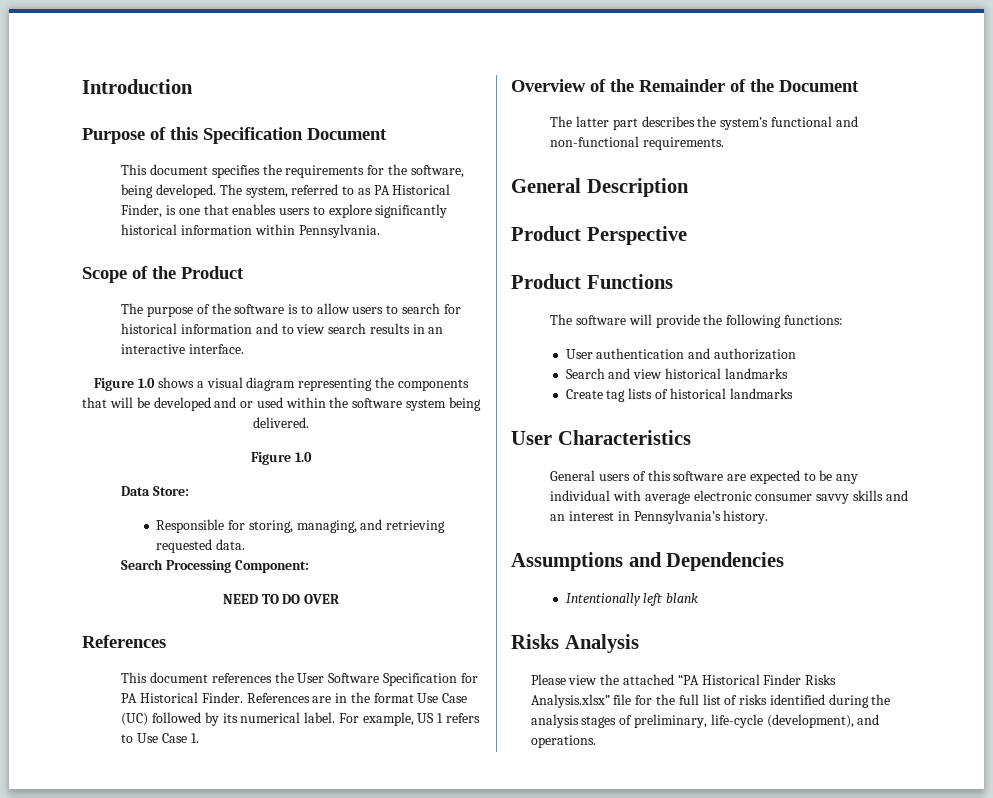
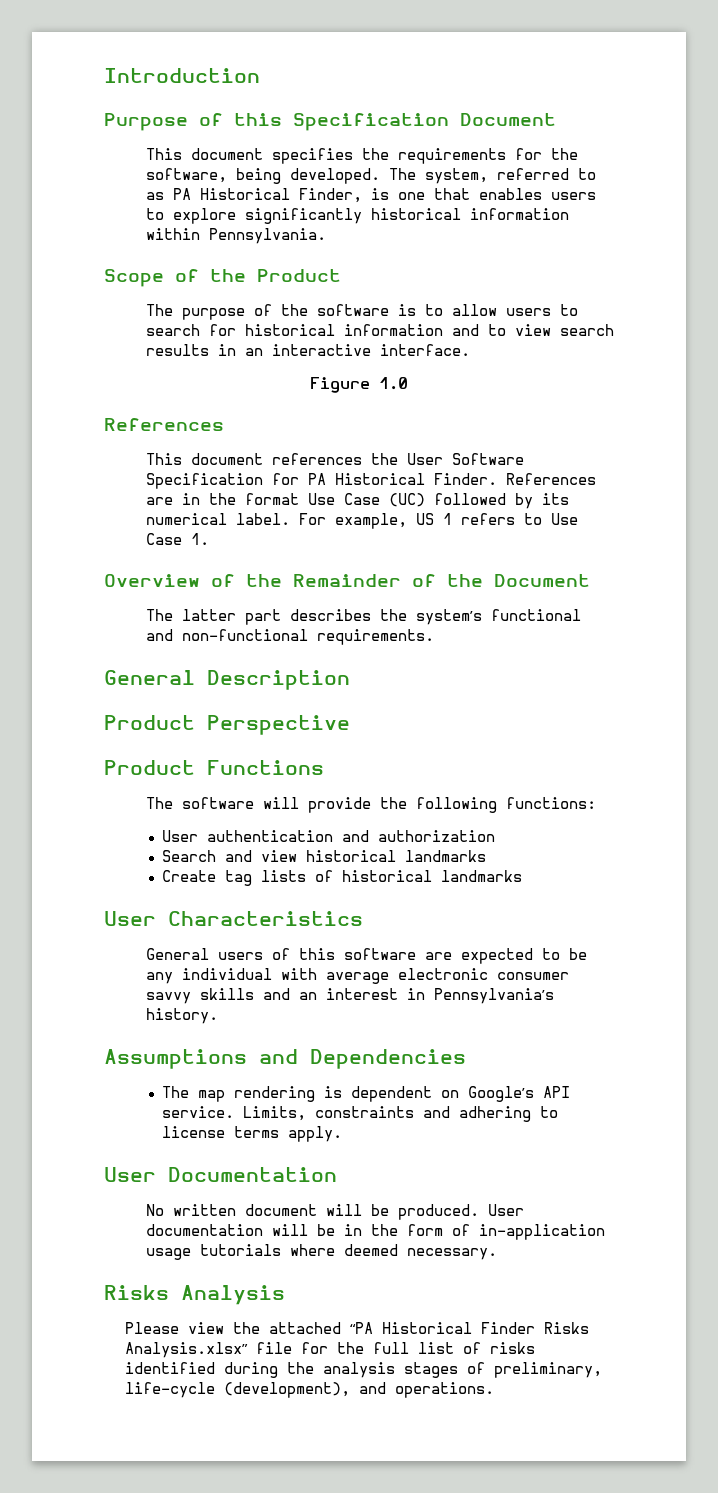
[157,377,469,391] [82,397,481,411] [253,417,309,428] [251,452,312,465] [121,486,190,496] [156,519,446,533] [156,539,246,553] [121,559,309,573] [222,594,340,604] shows a visual diagram representing the components that will be developed and or used within the software system being delivered. // Figure 1.0 // Data Store: // Responsible for storing, managing, and retrieving requested data. // Search Processing Component: // NEED TO DO OVER -> (408, 383) none
[565,593,699,606] Intentionally left blank -> [162,1086,571,1102] [162,1106,559,1122] [162,1126,343,1142] [104,1167,337,1182] [145,1204,524,1220] [145,1224,605,1240] [145,1244,497,1260] The map rendering is dependent on Google’s API service. Limits, constraints and adhering to license terms apply. // User Documentation // No written document will be produced. User documentation will be in the form of in-application usage tutorials where deemed necessary.

